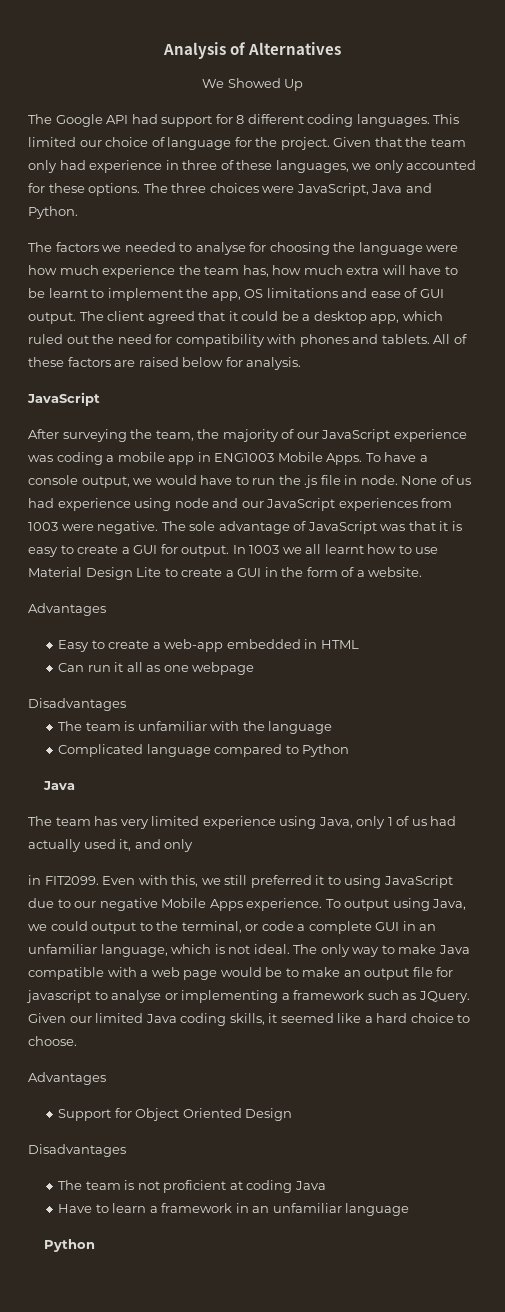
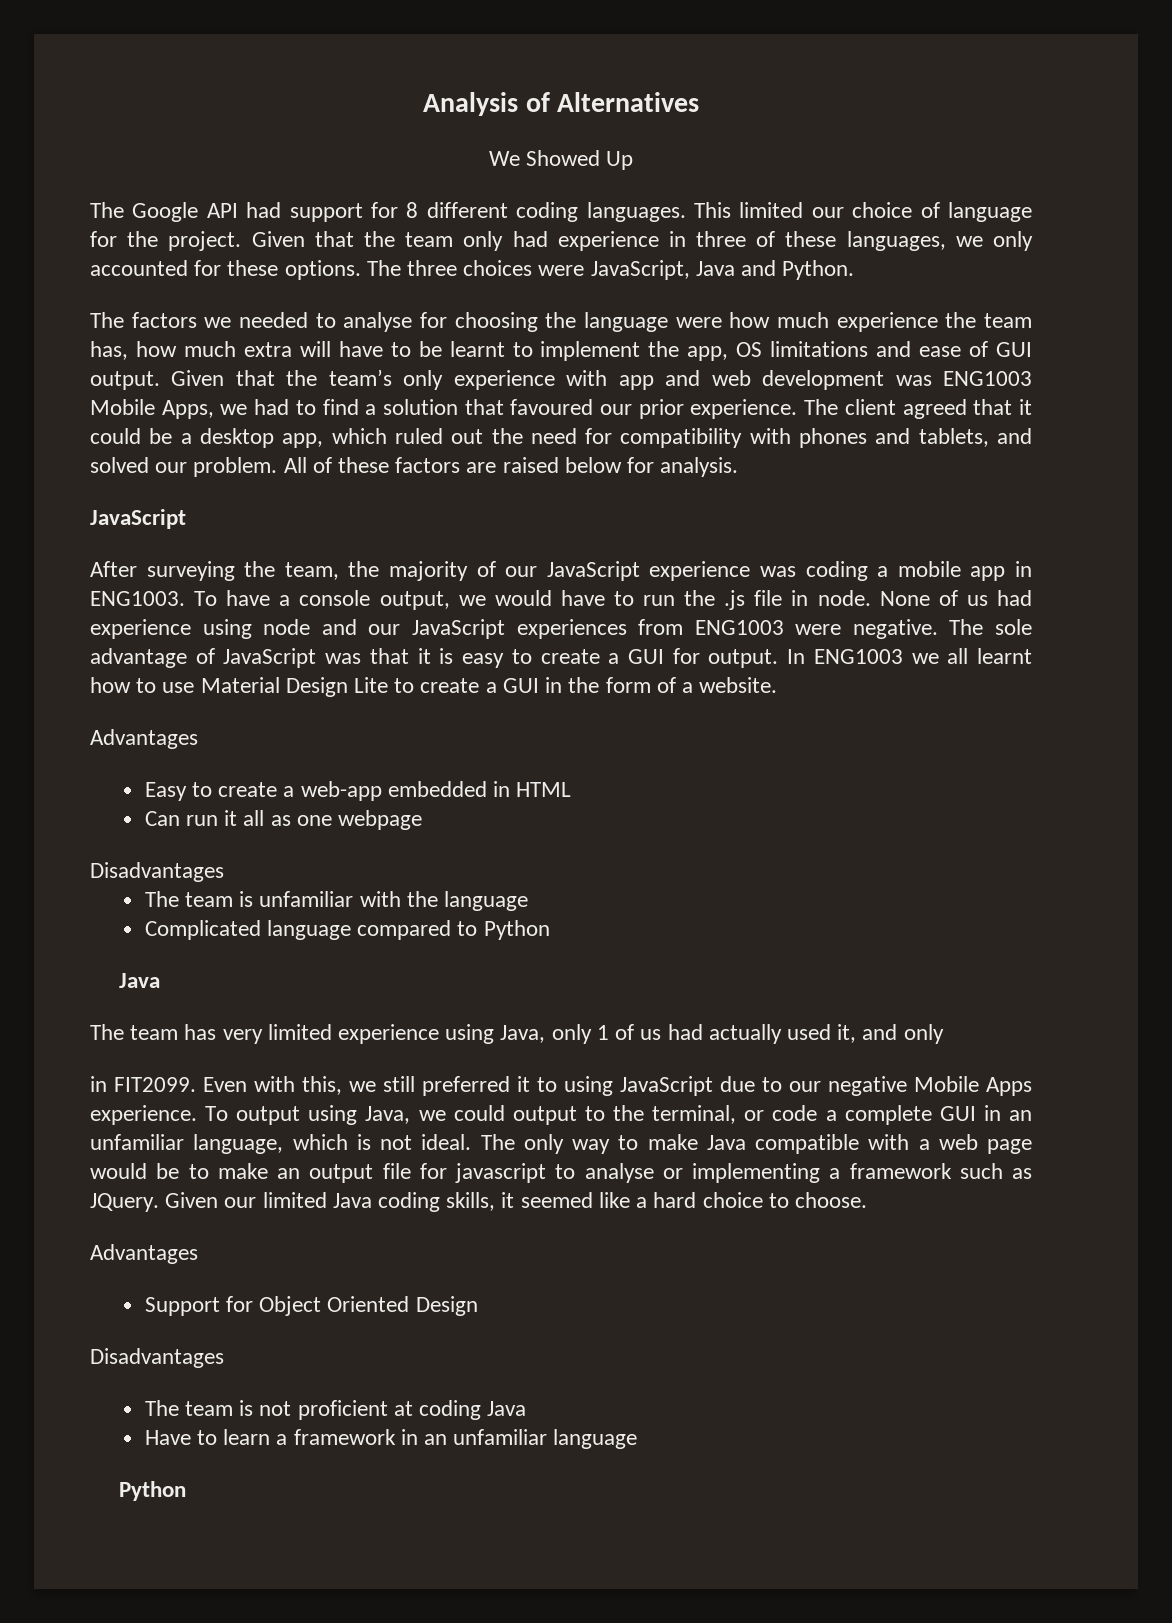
(76, 318) none -> [171,369,1032,390] [90,399,798,419] Given that the team’s only experience with app and web development was ENG1003 Mobile Apps, we had to find a solution that favoured our prior experience.
[381,334,430,344] tablets. -> [918,428,1032,447] [90,457,278,477] tablets, and solved our problem.
[214,452,363,465] ENG1003 Mobile Apps. -> [90,591,185,606] ENG1003.
[28,522,58,531] 1003 -> [694,620,784,635] ENG1003
[249,545,280,554] 1003 -> [813,649,903,664] ENG1003

